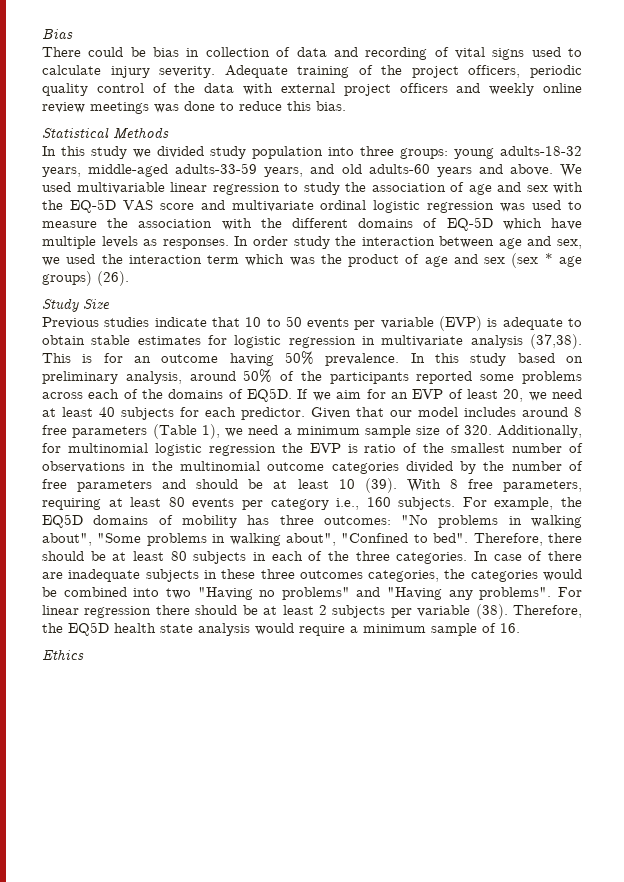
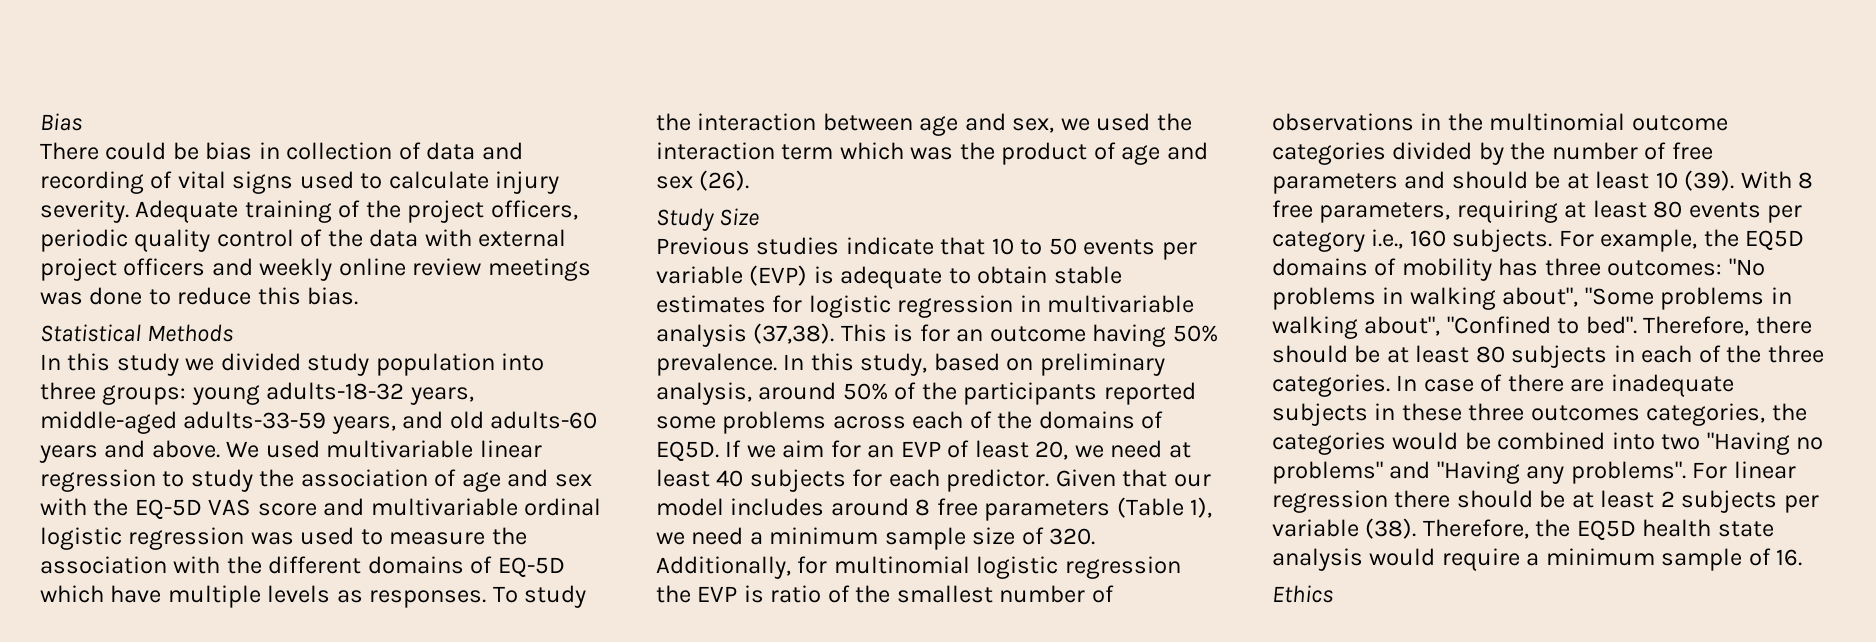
[231,200,314,212] multivariate -> [370,498,518,516] multivariable
[234,236,288,246] In order -> [492,586,518,603] To
[511,253,582,268] [42,271,92,286] (sex * age groups) -> (693, 182) none
[381,335,464,347] multivariate -> [1047,295,1195,313] multivariable
[470,353,507,366] study -> [860,353,928,376] study,

